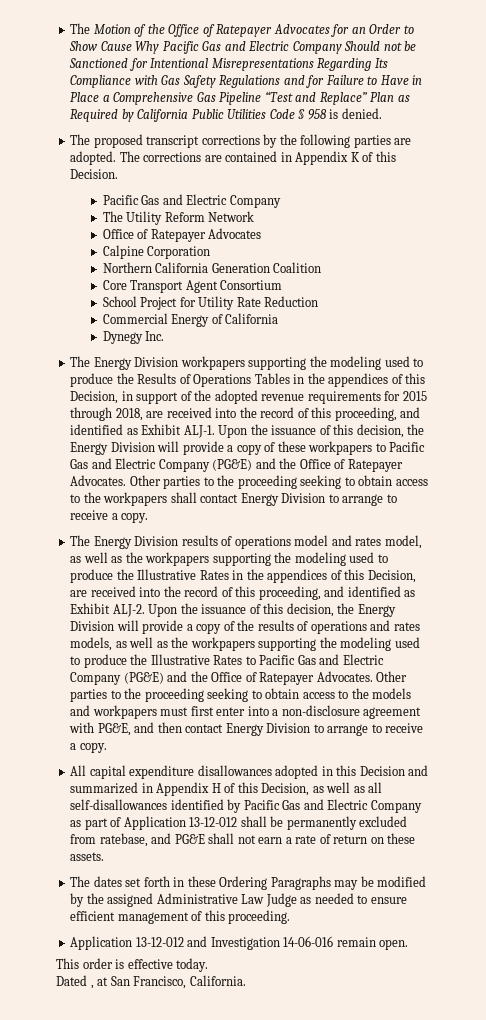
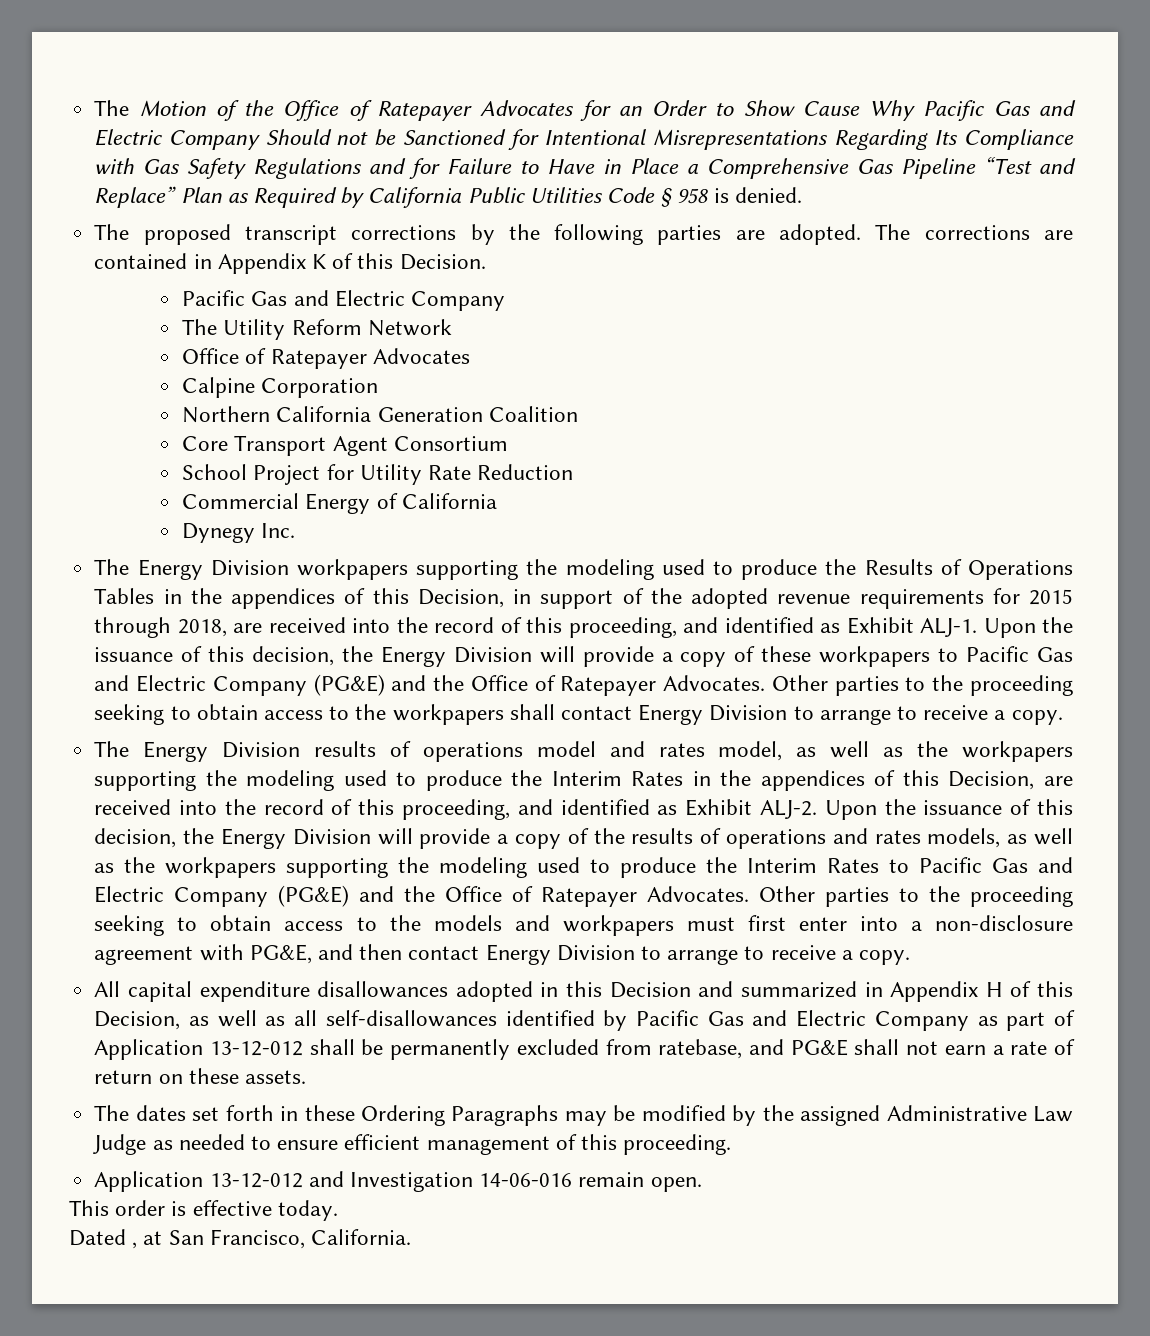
[137,569,197,580] Illustrative -> [551,771,622,786] Interim
[150,654,210,665] Illustrative -> [747,858,818,873] Interim

